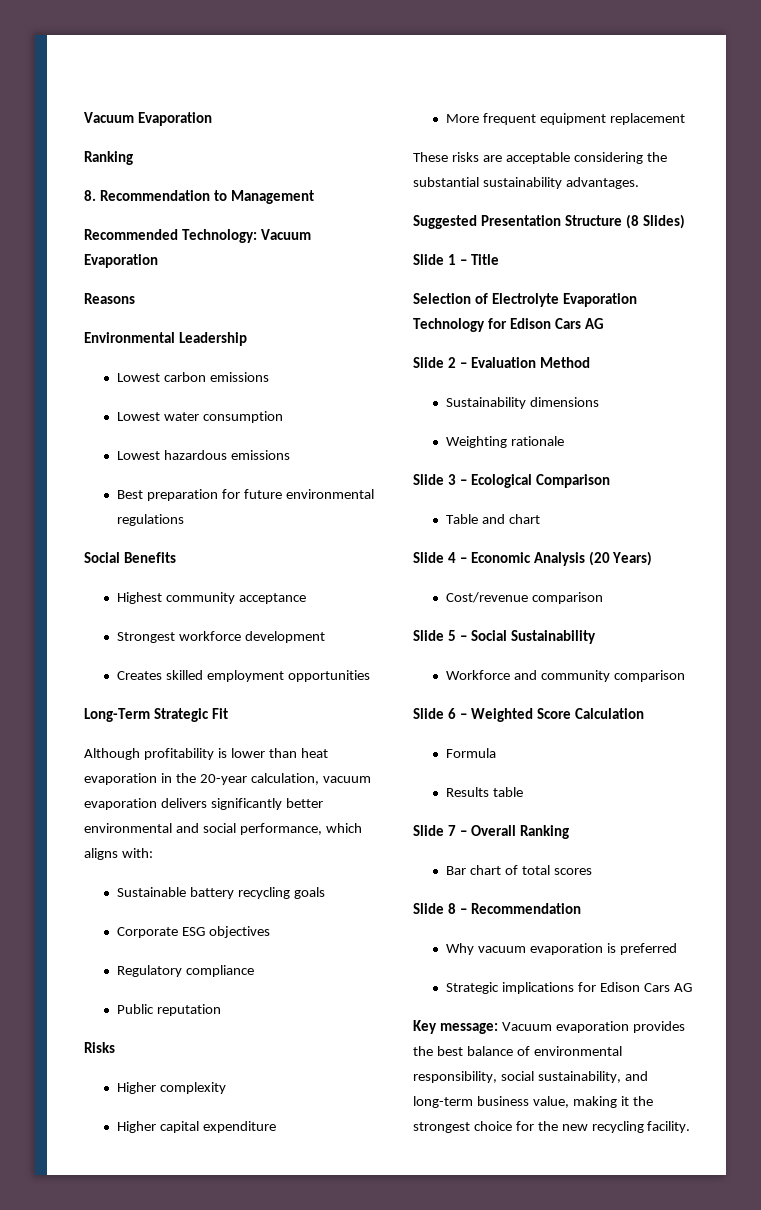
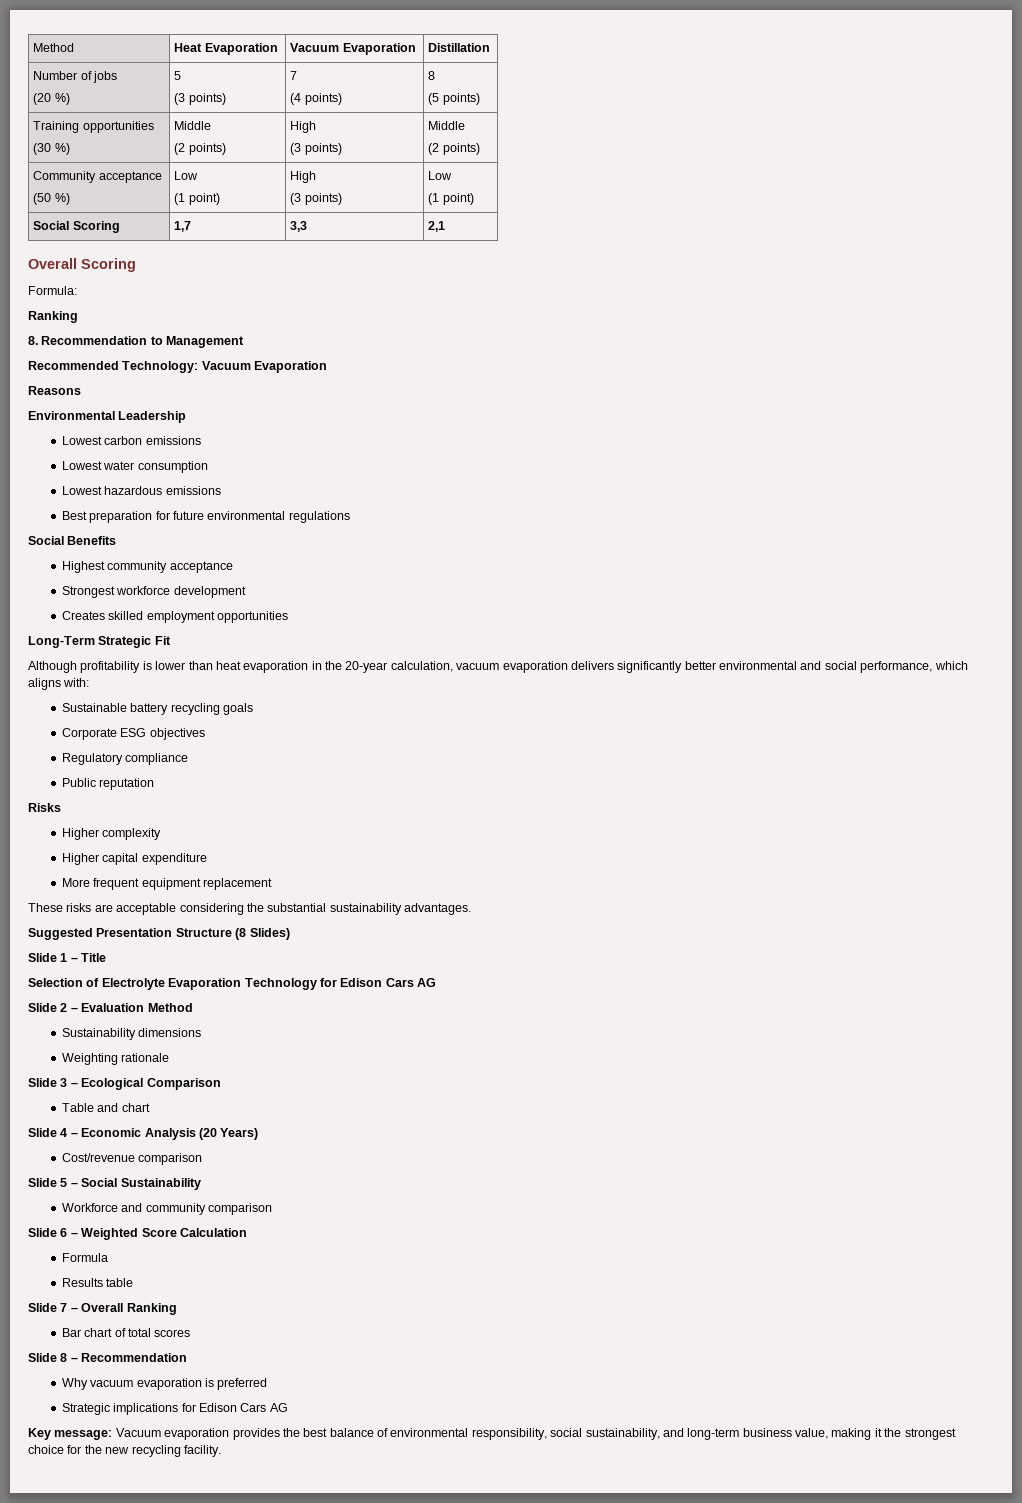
[84,112,212,126] Vacuum Evaporation -> [33,43,75,52] [174,43,278,55] [290,43,416,55] [428,43,491,52] [33,71,118,83] [33,93,70,105] [174,71,182,80] [174,93,226,105] [290,71,298,80] [290,93,342,105] [428,71,436,80] [428,93,480,105] [33,121,154,133] [33,143,70,155] [174,121,212,130] [174,143,226,155] [290,121,317,133] [290,143,342,155] [428,121,466,130] [428,143,480,155] [33,171,162,183] [33,193,70,205] [174,171,199,180] [174,193,220,205] [290,171,317,183] [290,193,342,205] [428,171,453,180] [428,193,474,205] [33,221,120,233] [174,221,192,232] [290,221,308,232] [428,221,446,232] [28,258,136,272] [28,286,77,295] Method | Heat Evaporation | Vacuum Evaporation | Distillation // Number of jobs // (20 %) | 5 // (3 points) | 7 // (4 points) | 8 // (5 points) // Training opportunities // (30 %) | Middle // (2 points) | High // (3 points) | Middle // (2 points) // Community acceptance // (50 %) | Low // (1 point) | High // (3 points) | Low // (1 point) // Social Scoring | 1,7 | 3,3 | 2,1 // Overall Scoring // Formula:

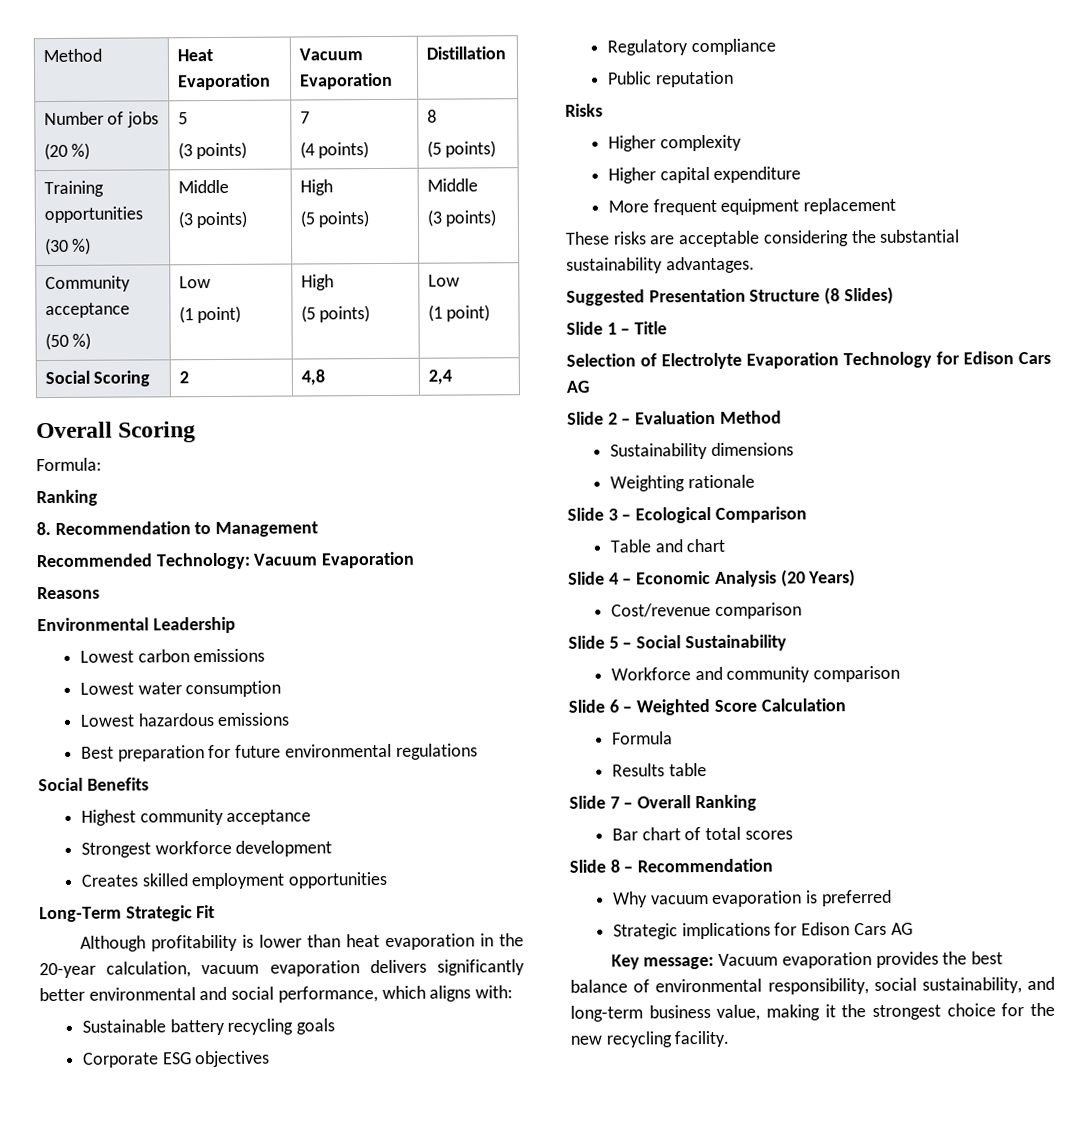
[174,143,186,155] (2 -> [177,211,193,229] (3
[290,143,302,155] (3 -> [299,210,315,228] (5
[428,143,440,155] (2 -> [426,209,442,227] (3
[290,193,302,205] (3 -> [300,305,316,323] (5
[174,221,192,232] [290,221,308,232] [428,221,446,232] 1,7 | 3,3 | 2,1 -> [178,371,189,384] [300,369,325,386] [427,369,452,385] 2 | 4,8 | 2,4

